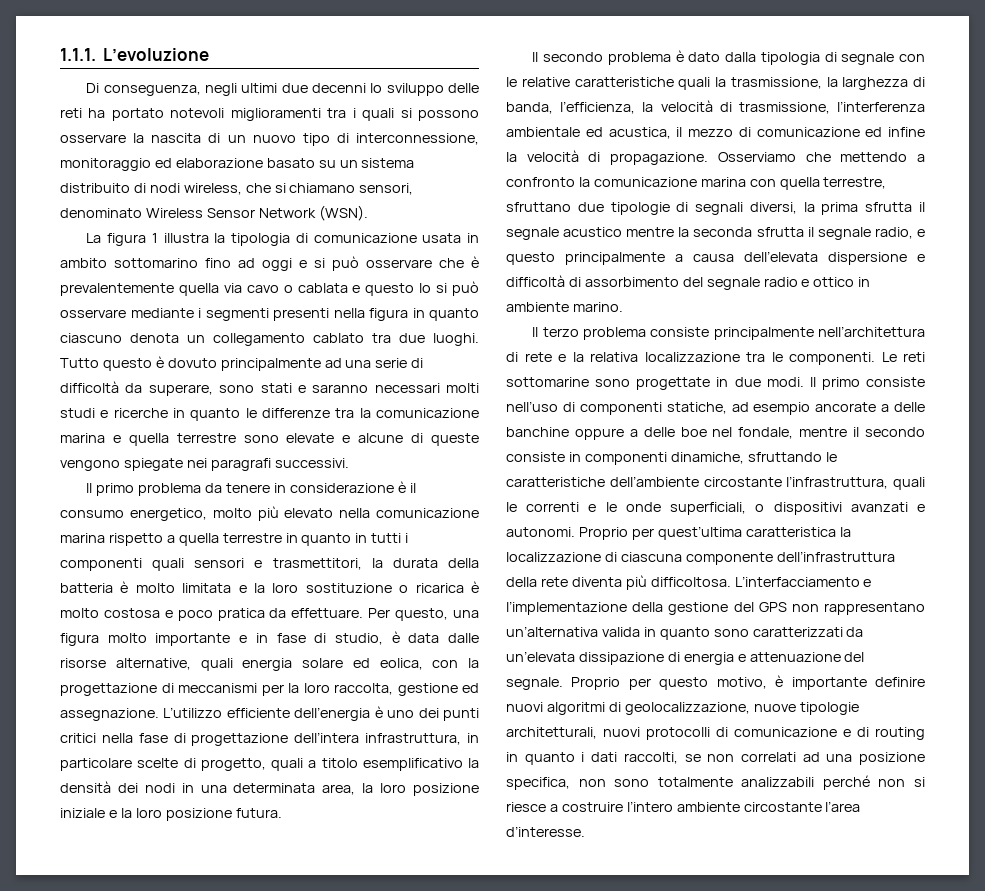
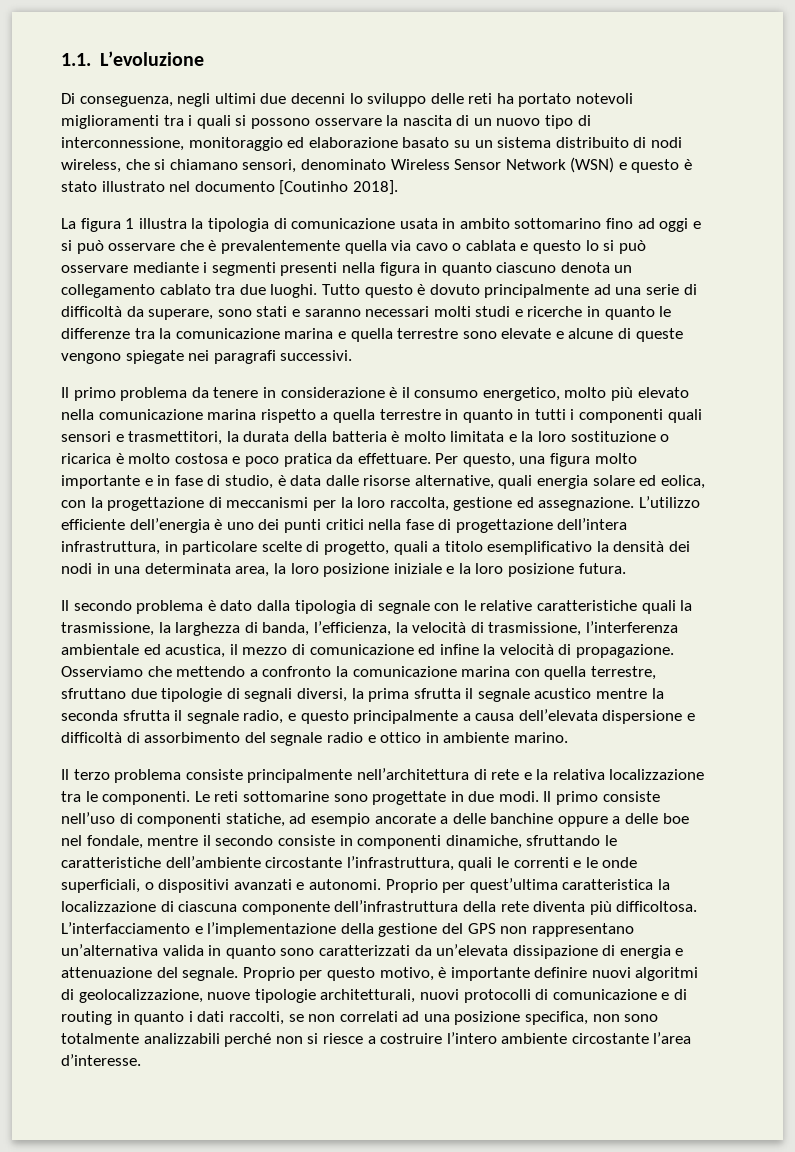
[60,48,96,61] 1.1.1. -> [61,53,91,66] 1.1.
[318,205,368,221] (WSN). -> [570,157,693,173] [61,180,398,195] (WSN) e questo è stato illustrato nel documento [Coutinho 2018].

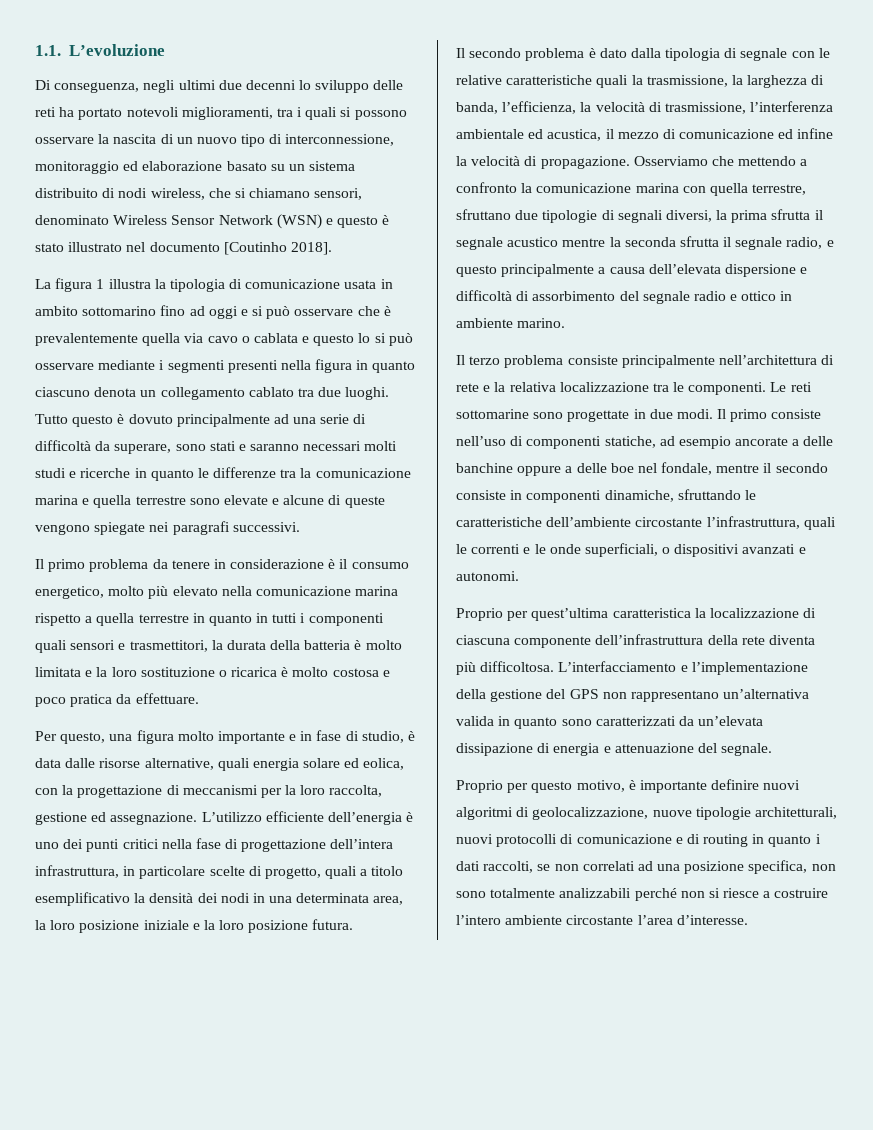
[61,115,159,129] miglioramenti -> [181,107,273,120] miglioramenti,
(431, 458) none -> (199, 698) //
(381, 884) none -> (519, 576) //
(239, 974) none -> (773, 749) //

